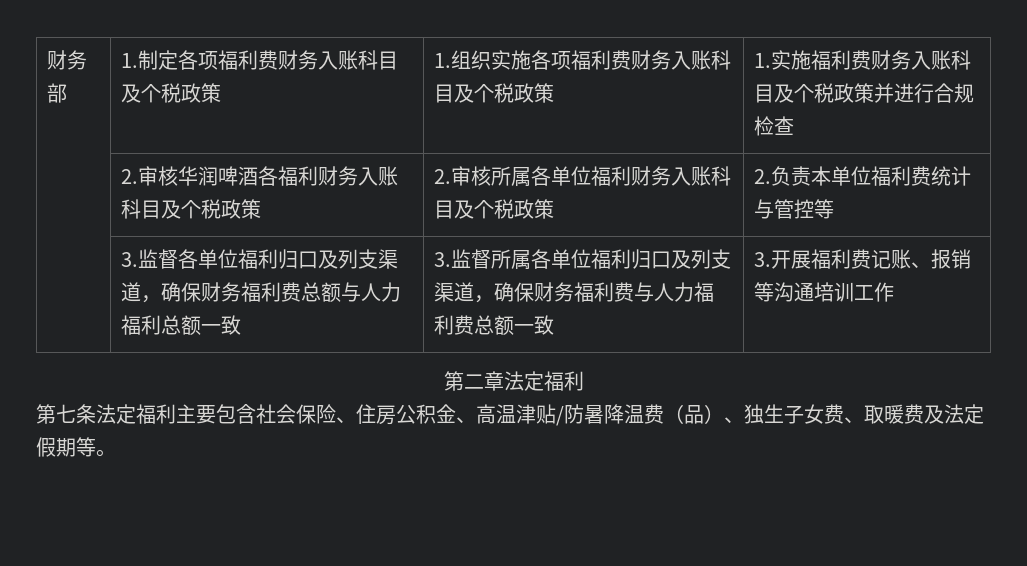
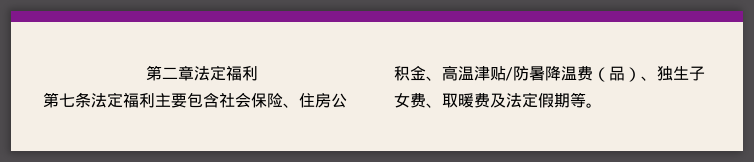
[46,50,87,70] [46,83,67,103] [120,50,398,70] [120,83,221,103] [433,50,731,70] [433,83,554,103] [753,50,971,70] [753,83,974,103] [753,116,794,136] [120,166,398,186] [120,199,261,219] [433,166,731,187] [433,199,554,219] [753,166,971,186] [753,199,834,219] [120,249,398,269] [120,282,401,303] [120,315,241,335] [433,249,731,270] [433,282,714,303] [433,315,554,335] [753,249,971,269] [753,282,894,302] 财务部 | 1.制定各项福利费财务入账科目及个税政策 | 1.组织实施各项福利费财务入账科目及个税政策 | 1.实施福利费财务入账科目及个税政策并进行合规检查 // | 2.审核华润啤酒各福利财务入账科目及个税政策 | 2.审核所属各单位福利财务入账科目及个税政策 | 2.负责本单位福利费统计与管控等 // | 3.监督各单位福利归口及列支渠道，确保财务福利费总额与人力福利总额一致 | 3.监督所属各单位福利归口及列支渠道，确保财务福利费与人力福利费总额一致 | 3.开展福利费记账、报销等沟通培训工作 // -> (145, 73) none

